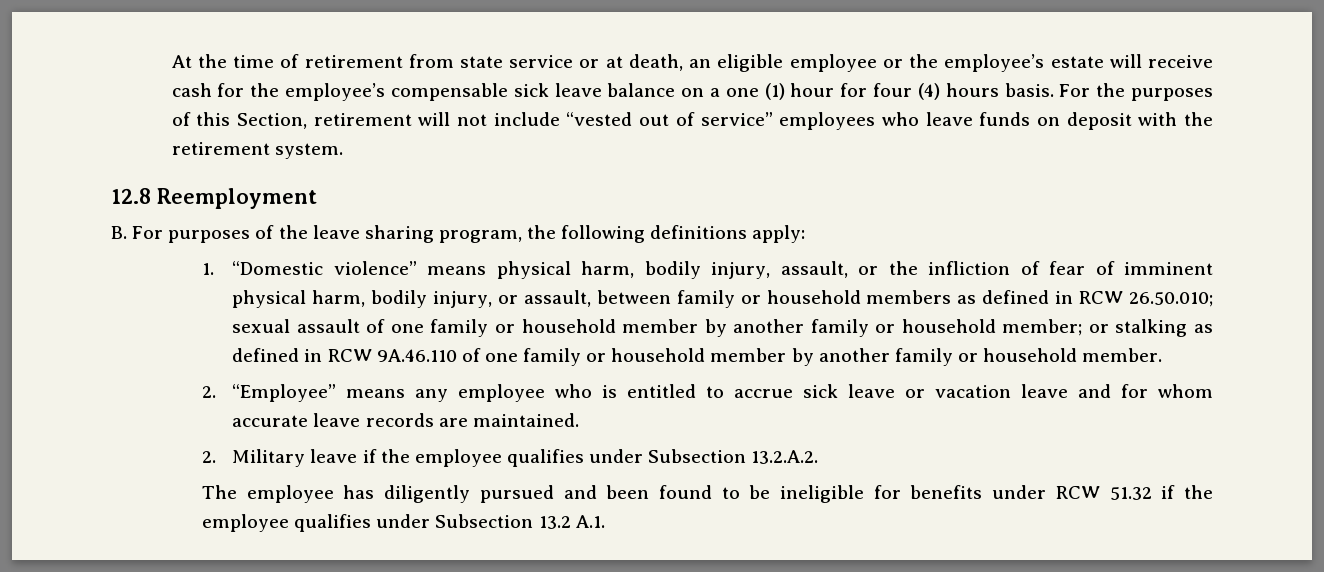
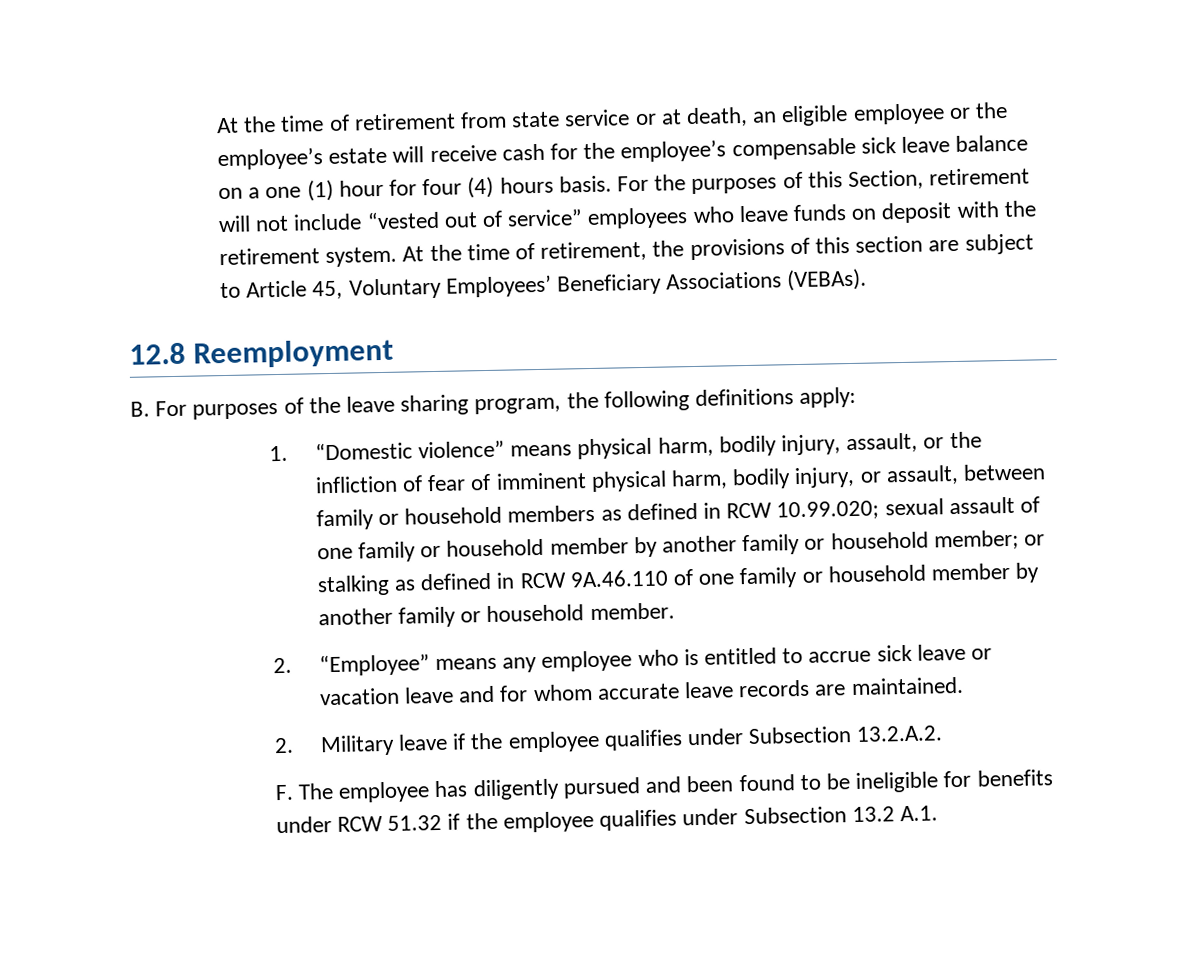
(343, 151) none -> [402,233,1034,262] [219,268,868,300] At the time of retirement, the provisions of this section are subject to Article 45, Voluntary Employees’ Beneficiary Associations (VEBAs).
[1129,292,1213,307] 26.50.010; -> [776,500,880,521] 10.99.020;
(819, 457) none -> [274,784,294,801] F.

